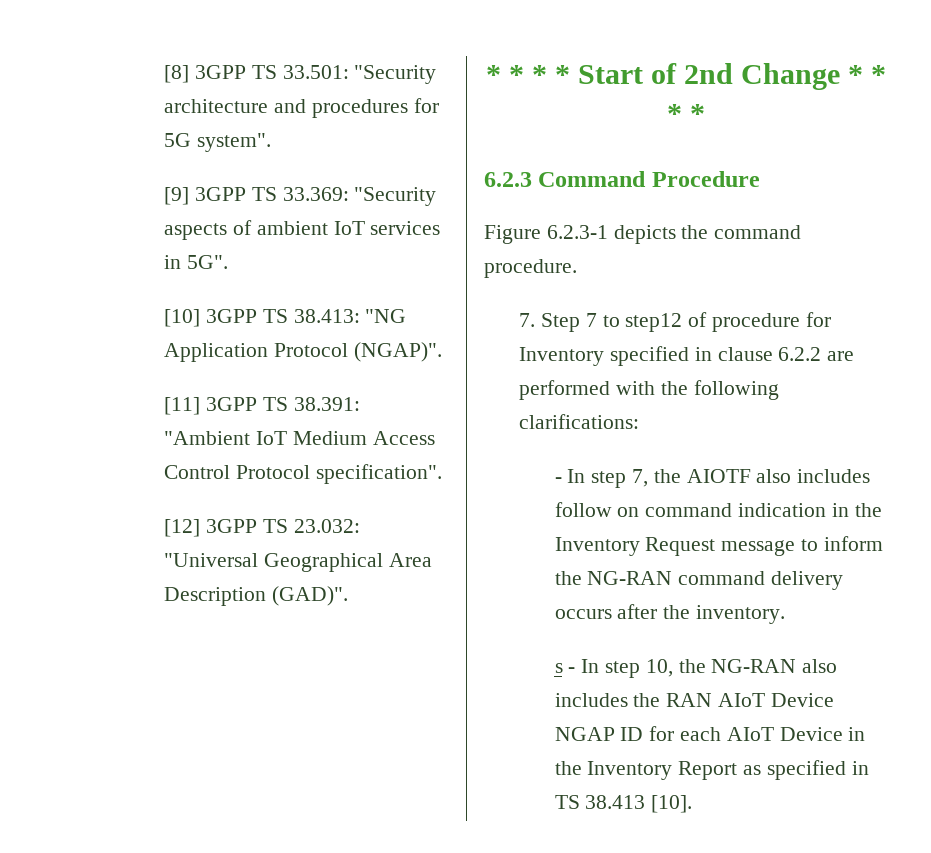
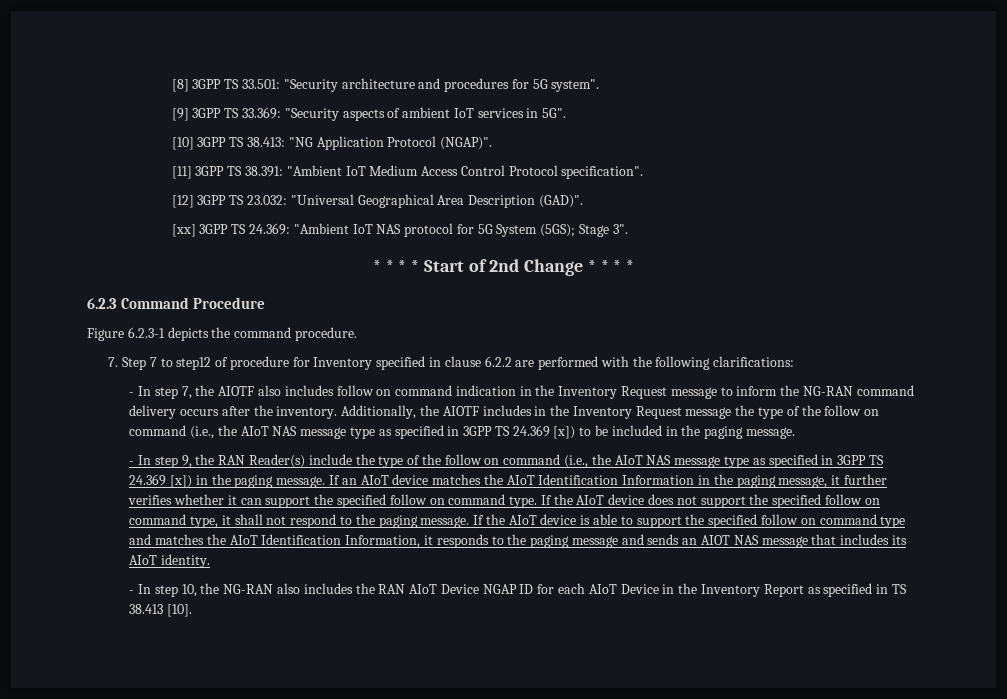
(349, 596) none -> [171,223,628,237] // [xx] 3GPP TS 24.369: "Ambient IoT NAS protocol for 5G System (5GS); Stage 3".
[554,663,563,673] // s -> [341,405,880,419] [129,425,795,439] [129,454,884,468] [129,474,887,488] [128,494,880,508] [129,514,906,528] [129,534,907,548] [129,554,211,568] Additionally, the AIOTF includes in the Inventory Request message the type of the follow on command (i.e., the AIoT NAS message type as specified in 3GPP TS 24.369 [x]) to be included in the paging message. // - In step 9, the RAN Reader(s) include the type of the follow on command (i.e., the AIoT NAS message type as specified in 3GPP TS 24.369 [x]) in the paging message. If an AIoT device matches the AIoT Identification Information in the paging message, it further verifies whether it can support the specified follow on command type. If the AIoT device does not support the specified follow on command type, it shall not respond to the paging message. If the AIoT device is able to support the specified follow on command type and matches the AIoT Identification Information, it responds to the paging message and sends an AIOT NAS message that includes its AIoT identity. //

